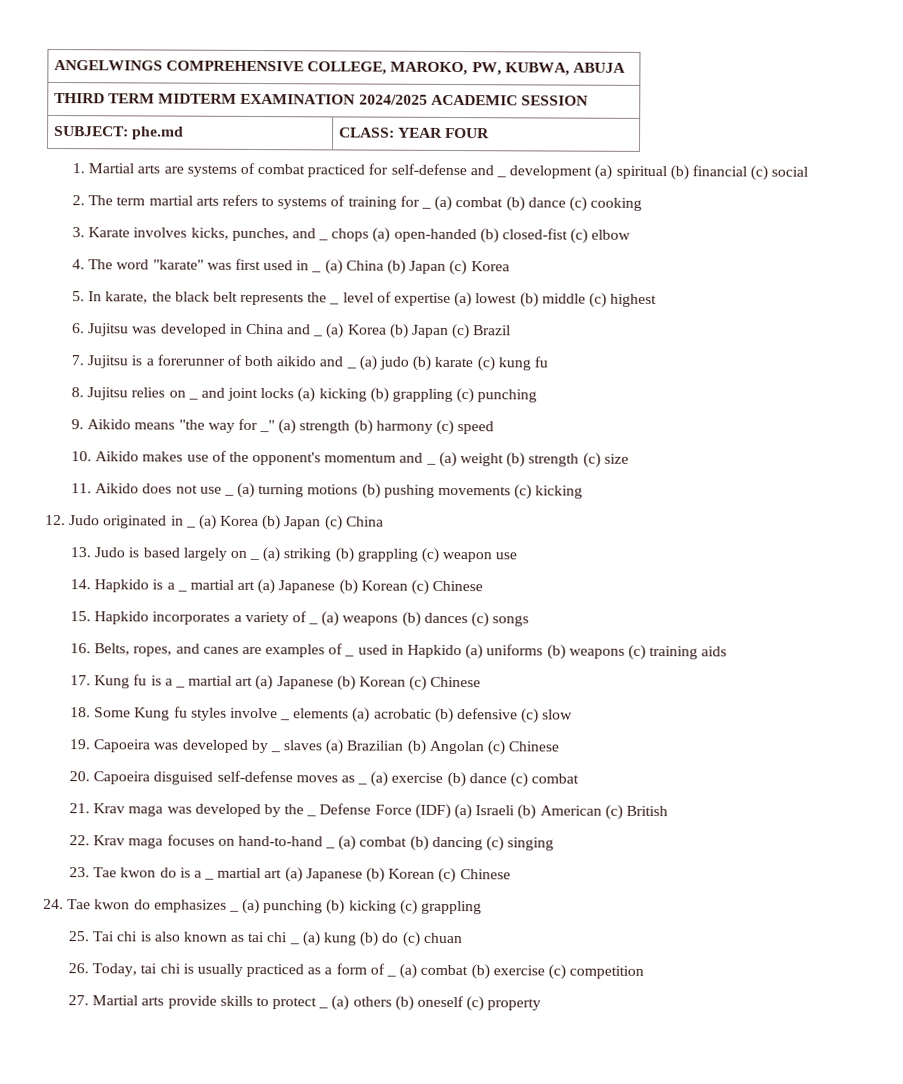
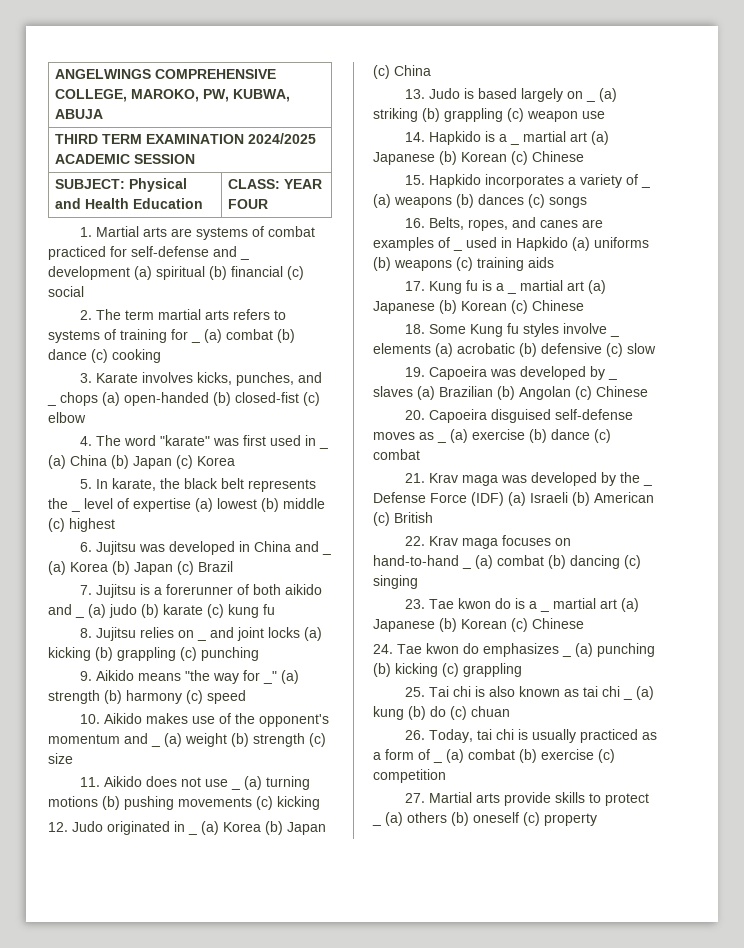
[158,93,238,104] MIDTERM -> (143, 139) none
[132,126,185,140] phe.md -> [129,178,188,192] [55,198,204,209] Physical and Health Education

